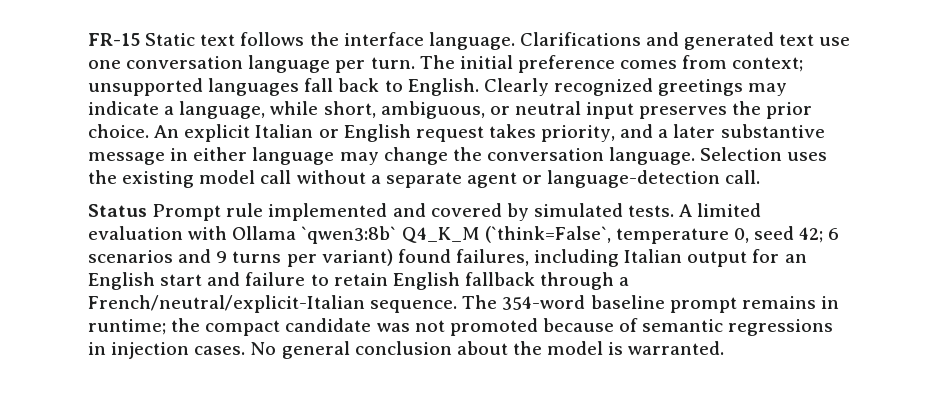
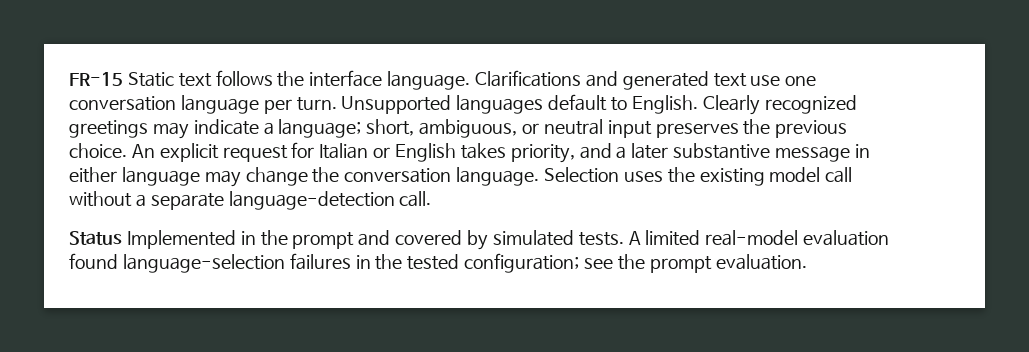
[419,55,804,73] [88,78,380,96] The initial preference comes from context; unsupported languages fall back -> [341,94,608,114] Unsupported languages default
[179,101,319,119] language, while -> [278,119,362,138] language;
[766,102,813,119] prior -> [775,120,848,138] previous
(251, 133) none -> [222,142,315,162] request for
[415,126,484,142] request -> (457, 152) none
[466,172,543,188] agent or -> (224, 201) none
[152,203,388,221] Prompt rule implemented -> [126,230,355,249] Implemented in the prompt
[88,226,840,244] [88,249,807,267] [88,272,630,290] [88,295,839,313] [88,318,834,336] [88,341,725,359] evaluation with Ollama `qwen3:8b` Q4_K_M (`think=False`, temperature 0, seed 42; 6 scenarios and 9 turns per variant) found failures, including Italian output for an English start and failure to retain English fallback through a French/neutral/explicit-Italian sequence. The 354-word baseline prompt remains in runtime; the compact candidate was not promoted because of semantic regressions in injection cases. No general conclusion about the model is warranted. -> [705,230,890,246] [69,253,807,273] real-model evaluation found language-selection failures in the tested configuration; see the prompt evaluation.

